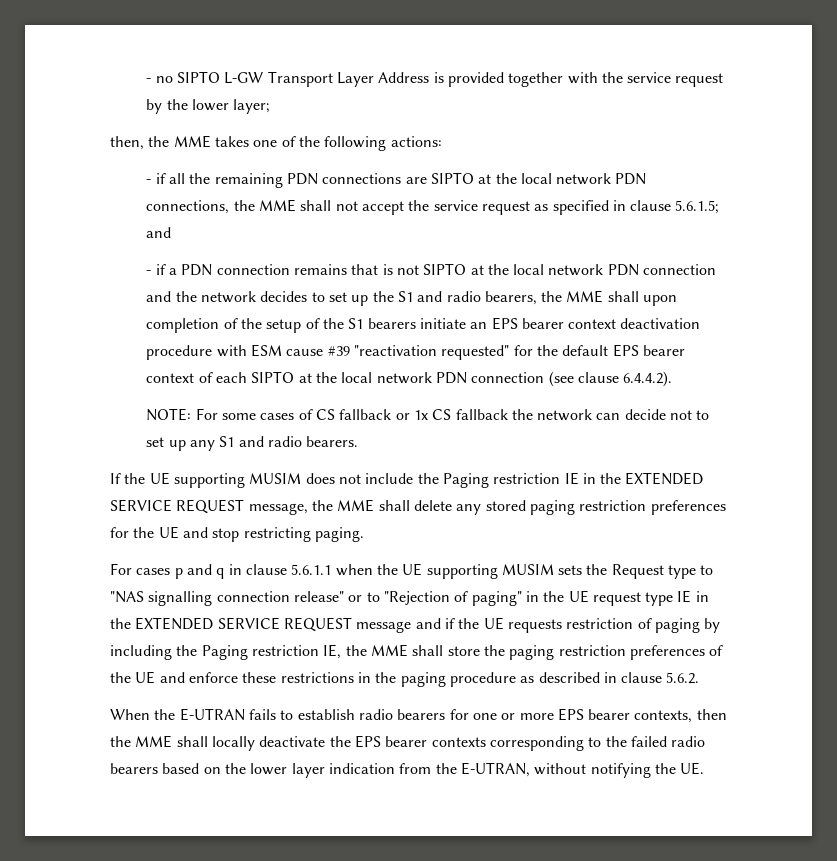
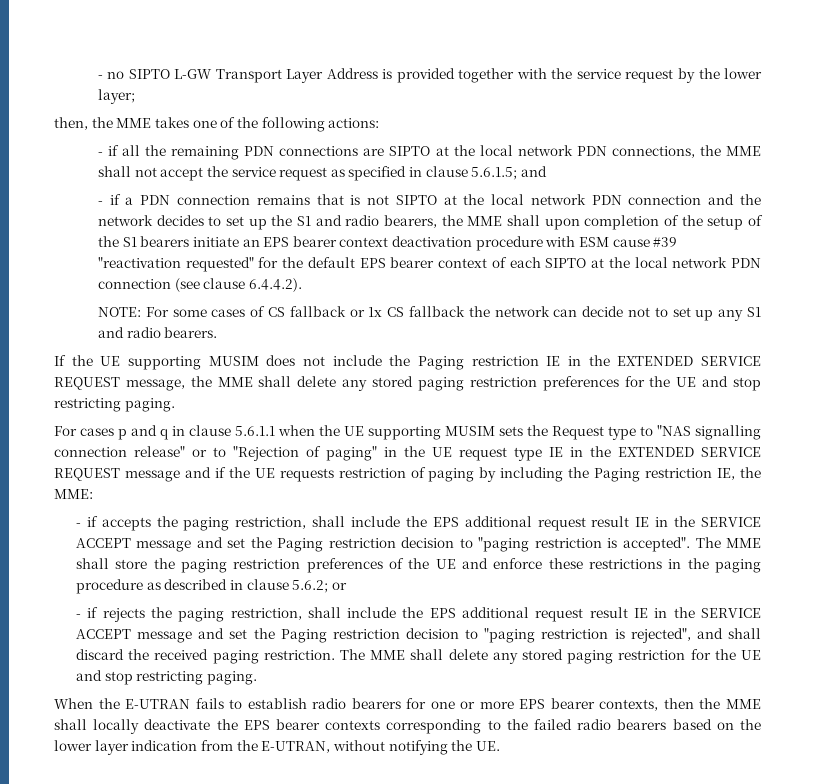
(367, 650) none -> [54,489,93,499] [75,516,761,531] [75,537,721,552] MME: // - if accepts the paging restriction, shall include the EPS additional request result IE in the SERVICE ACCEPT message and set the Paging restriction decision to "paging restriction is accepted". The
[666,672,700,684] 5.6.2. -> [292,580,347,593] [75,607,761,622] [75,628,761,643] [75,649,762,664] [75,670,257,685] 5.6.2; or // - if rejects the paging restriction, shall include the EPS additional request result IE in the SERVICE ACCEPT message and set the Paging restriction decision to "paging restriction is rejected", and shall discard the received paging restriction. The MME shall delete any stored paging restriction for the UE and stop restricting paging.

